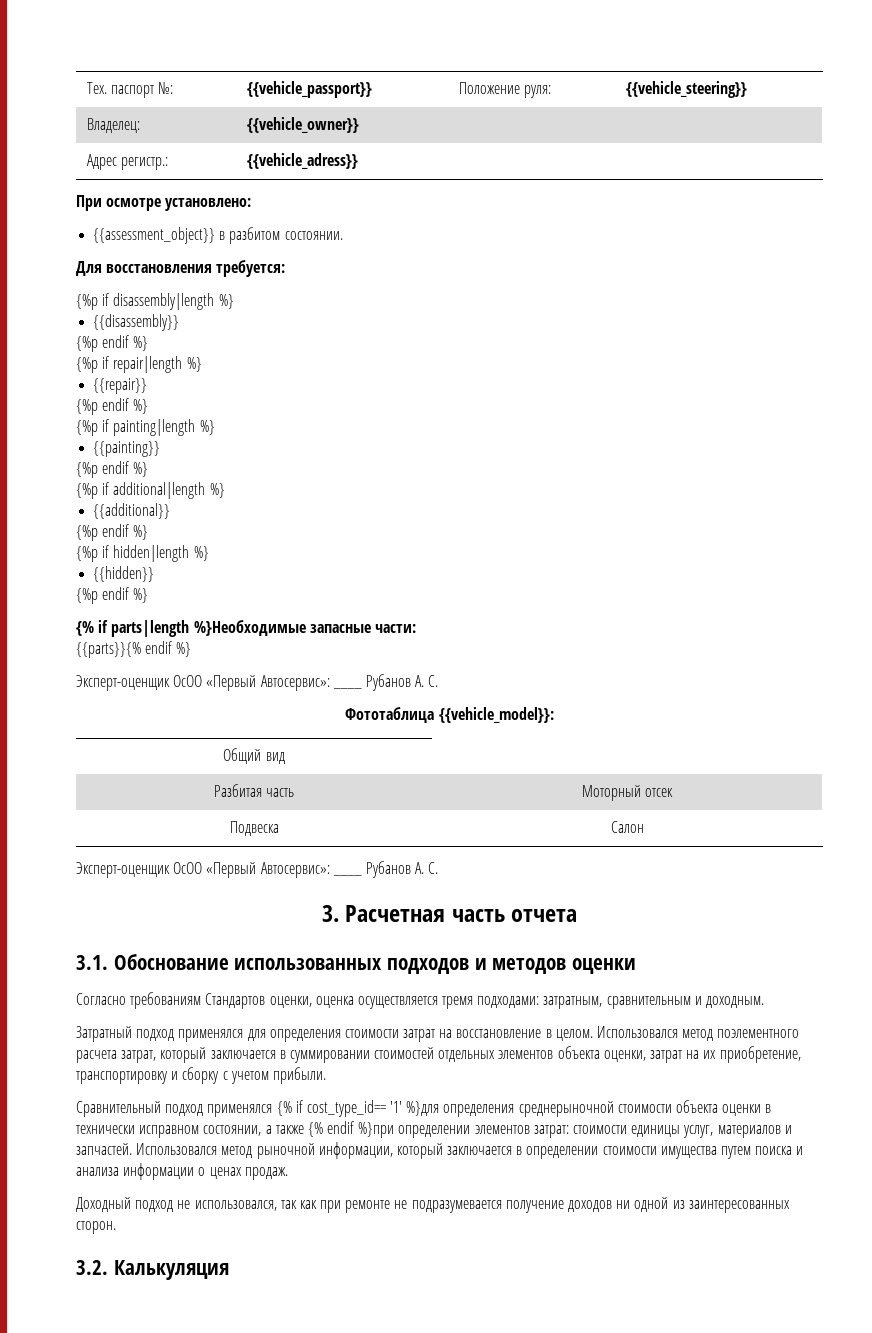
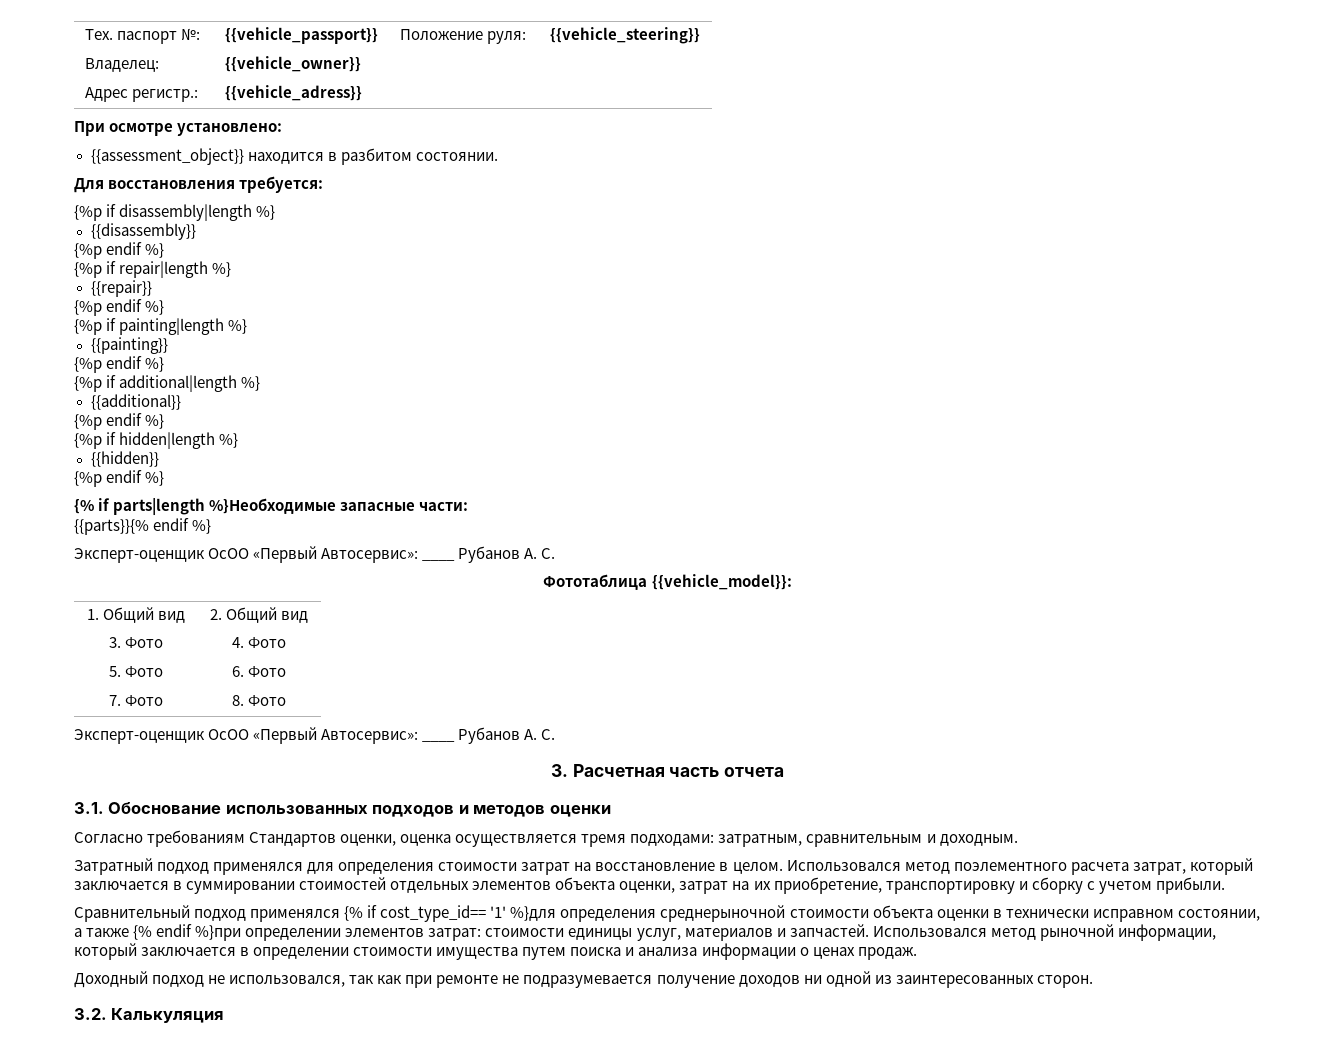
(216, 235) none -> [247,152,324,164] находится
[223,748,285,764] [213,784,295,797] [581,785,674,801] [229,821,279,836] [610,821,644,833] Общий вид // Разбитая часть | Моторный отсек // Подвеска | Салон -> [86,607,186,623] [209,607,309,623] [108,637,164,648] [231,637,287,648] [108,666,164,677] [231,666,287,677] [108,695,164,706] [231,695,287,706] 1. Общий вид | 2. Общий вид // 3. Фото | 4. Фото // 5. Фото | 6. Фото // 7. Фото | 8. Фото

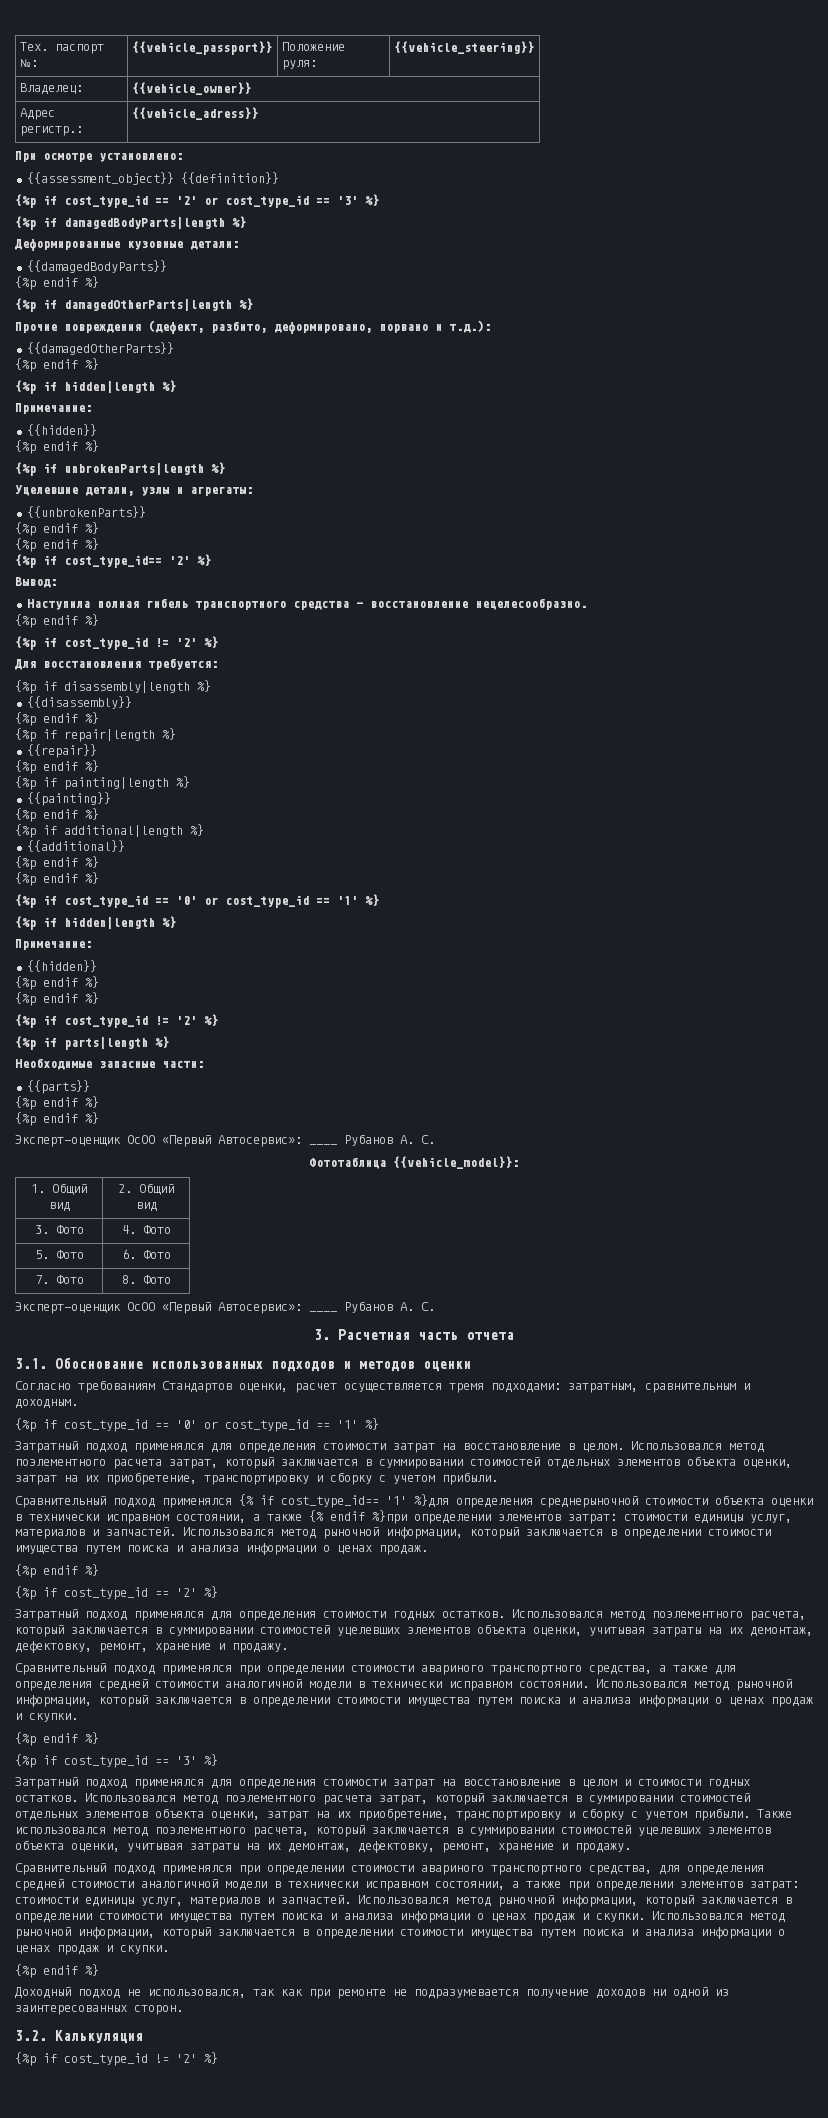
[247,148,498,165] находится в разбитом состоянии. -> [180,172,279,184] [15,194,379,208] [15,216,246,230] [15,239,239,251] [26,260,167,273] [15,276,99,290] [15,298,253,312] [15,320,491,334] [26,342,174,355] [15,358,99,372] [15,380,176,394] [15,403,92,414] [26,424,97,436] [15,440,99,454] [15,462,225,476] [15,485,253,496] [26,506,146,518] [15,522,99,536] [15,538,99,552] [15,554,211,568] [15,577,57,588] [26,598,587,610] [15,614,99,628] [15,636,218,650] {{definition}} // {%p if cost_type_id == '2' or cost_type_id == '3' %} // {%p if damagedBodyParts|length %} // Деформированные кузовные детали: // {{damagedBodyParts}} // {%p endif %} // {%p if damagedOtherParts|length %} // Прочие повреждения (дефект, разбито, деформировано, порвано и т.д.): // {{damagedOtherParts}} // {%p endif %} // {%p if hidden|length %} // Примечание: // {{hidden}} // {%p endif %} // {%p if unbrokenParts|length %} // Уцелевшие детали, узлы и агрегаты: // {{unbrokenParts}} // {%p endif %} // {%p endif %} // {%p if cost_type_id== '2' %} // Вывод: // Наступила полная гибель транспортного средства – восстановление нецелесообразно. // {%p endif %} // {%p if cost_type_id != '2' %}
[74,432,239,449] [90,451,159,467] [74,470,165,487] [74,498,469,516] [74,519,149,535] // {%p if hidden|length %} // {{hidden}} // {%p endif %} // {% if parts|length %}Необходимые запасные части: // {{parts}}{% -> [15,872,99,886] [15,894,379,908] [15,916,176,930] [15,939,92,950] [26,960,97,972] [15,976,99,990] [15,992,99,1006] [15,1014,218,1028] [15,1036,169,1050] [15,1058,204,1070] [26,1080,90,1094] [15,1096,99,1110] [15,1112,36,1126] // {%p endif %} // {%p if cost_type_id == '0' or cost_type_id == '1' %} // {%p if hidden|length %} // Примечание: // {{hidden}} // {%p endif %} // {%p endif %} // {%p if cost_type_id != '2' %} // {%p if parts|length %} // Необходимые запасные части: // {{parts}} // {%p endif %} // {%p
[400,834,452,846] оценка -> [295,1383,337,1393] расчет
(1018, 840) none -> [15,1418,379,1432] // {%p if cost_type_id == '0' or cost_type_id == '1' %}
(917, 953) none -> [15,1564,99,1578] [15,1586,218,1600] [15,1609,806,1621] [15,1624,813,1637] [15,1641,288,1653] [15,1663,736,1675] [15,1679,792,1691] [15,1695,813,1707] [15,1713,78,1722] [15,1732,99,1746] [15,1754,218,1768] [15,1777,750,1789] [15,1793,750,1805] [15,1808,792,1821] [15,1825,771,1837] [15,1840,631,1853] [15,1863,764,1875] [15,1879,799,1891] [15,1895,792,1907] [15,1911,785,1923] [15,1927,785,1939] [15,1945,169,1955] [15,1964,99,1978] // {%p endif %} // {%p if cost_type_id == '2' %} // Затратный подход применялся для определения стоимости годных остатков. Использовался метод поэлементного расчета, который заключается в суммировании стоимостей уцелевших элементов объекта оценки, учитывая затраты на их демонтаж, дефектовку, ремонт, хранение и продажу. // Сравнительный подход применялся при определении стоимости авариного транспортного средства, а также для определения средней стоимости аналогичной модели в технически исправном состоянии. Использовался метод рыночной информации, который заключается в определении стоимости имущества путем поиска и анализа информации о ценах продаж и скупки. // {%p endif %} // {%p if cost_type_id == '3' %} // Затратный подход применялся для определения стоимости затрат на восстановление в целом и стоимости годных остатков. Использовался метод поэлементного расчета затрат, который заключается в суммировании стоимостей отдельных элементов объекта оценки, затрат на их приобретение, транспортировку и сборку с учетом прибыли. Также использовался метод поэлементного расчета, который заключается в суммировании стоимостей уцелевших элементов объекта оценки, учитывая затраты на их демонтаж, дефектовку, ремонт, хранение и продажу. // Сравнительный подход применялся при определении стоимости авариного транспортного средства, для определения средней стоимости аналогичной модели в технически исправном состоянии, а также при определении элементов затрат: стоимости единицы услуг, материалов и запчастей. Использовался метод рыночной информации, который заключается в определении стоимости имущества путем поиска и анализа информации о ценах продаж и скупки. Использовался метод рыночной информации, который заключается в определении стоимости имущества путем поиска и анализа информации о ценах продаж и скупки. // {%p endif %}
(225, 1015) none -> [15,2052,218,2066] // {%p if cost_type_id != '2' %}

